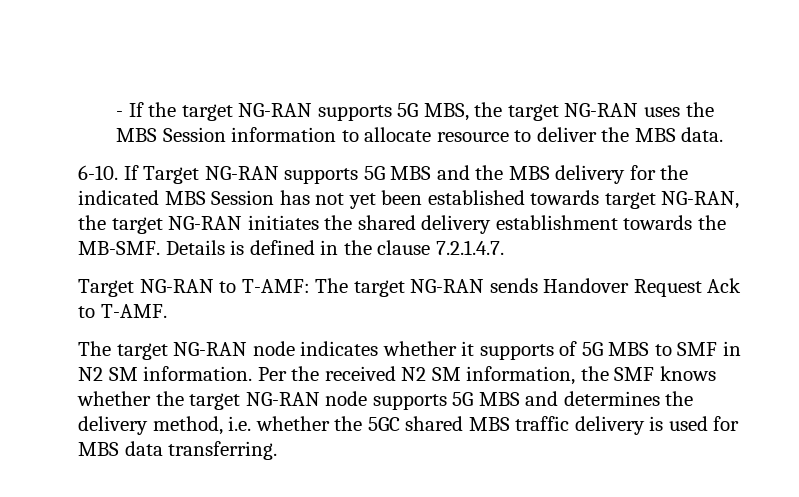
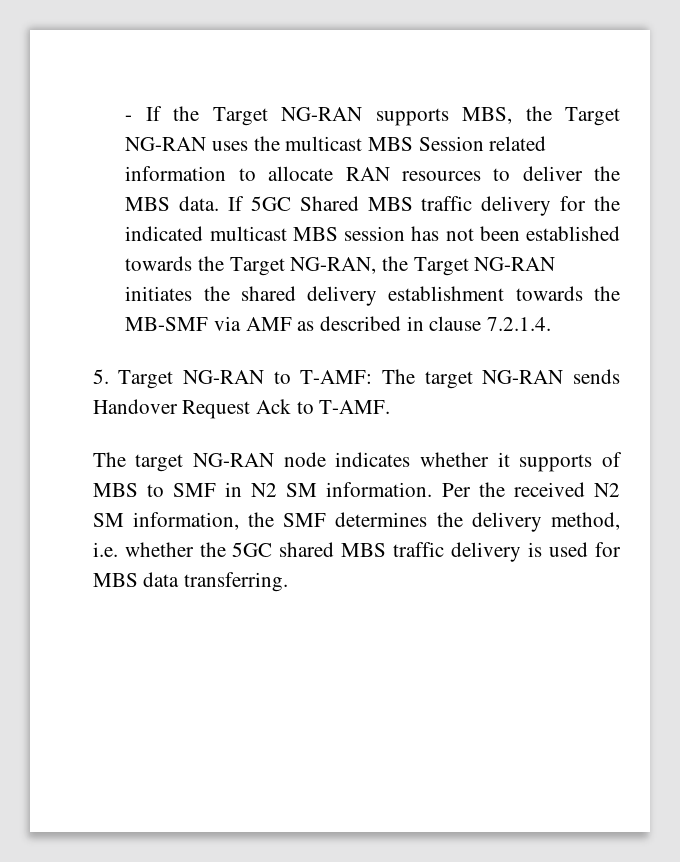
[181,103,419,121] target NG-RAN supports 5G -> [212,107,449,126] Target NG-RAN supports
[507,104,559,121] target -> [565,107,620,126] Target
[116,127,226,142] MBS Session -> [285,136,547,151] multicast MBS Session related
[436,132,509,142] resource -> [345,167,481,181] RAN resources
[78,165,550,184] // 6-10. If Target NG-RAN supports 5G MBS and the MBS -> [228,196,473,211] If 5GC Shared MBS traffic
[164,190,275,205] MBS Session -> [209,226,406,241] multicast MBS session
[348,193,376,209] yet -> (474, 234) none
[604,192,656,209] target -> [198,256,285,276] the Target
[111,217,163,234] target -> [413,257,469,276] Target
[78,240,504,255] MB-SMF. Details is defined in the clause 7.2.1.4.7. // -> [125,316,552,331] [92,369,109,384] MB-SMF via AMF as described in clause 7.2.1.4. // 5.
[581,342,603,356] 5G -> (622, 459) none
[659,366,716,381] [77,391,559,410] knows whether the target NG-RAN node supports 5G MBS and -> (327, 520) none

